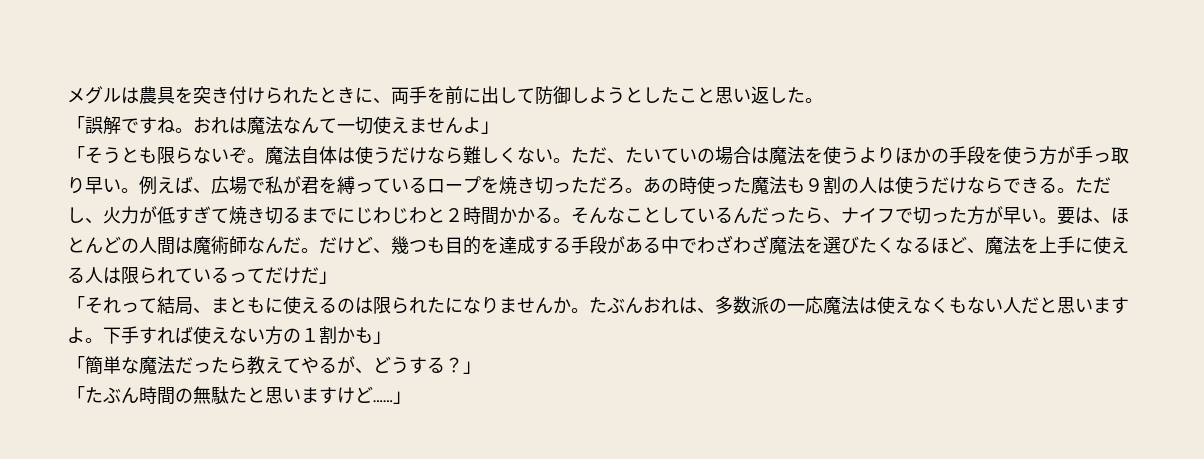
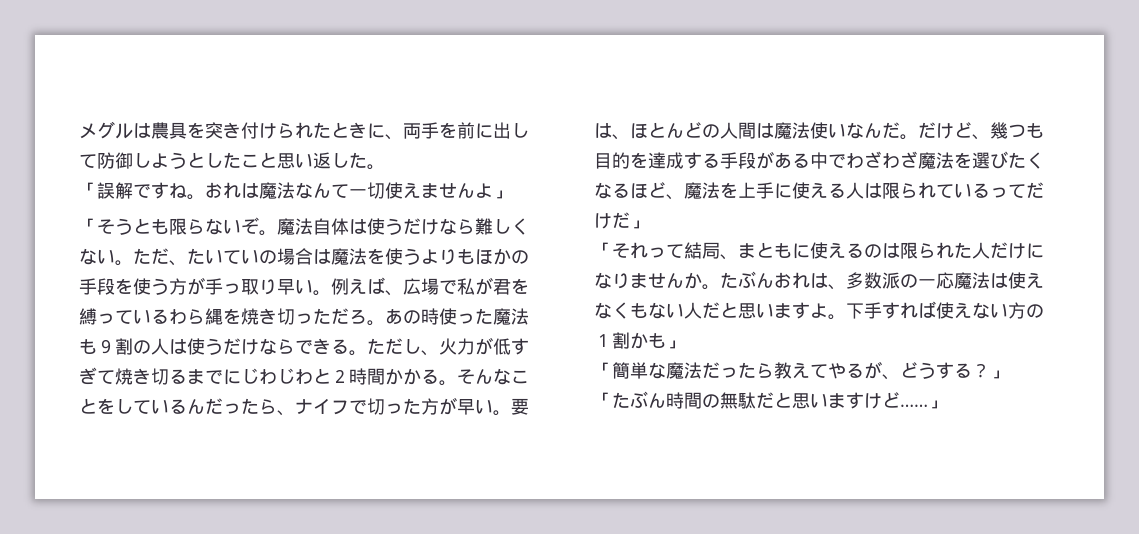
(895, 155) none -> [457,249,475,264] も
[427,176,481,193] ロープ -> [169,308,223,325] わら縄
(661, 215) none -> [97,398,115,414] を
[211,236,247,254] 術師 -> [792,122,846,139] 法使い
(445, 305) none -> [972,242,1026,259] 人だけ
[229,387,247,403] た -> [756,392,774,408] だ

